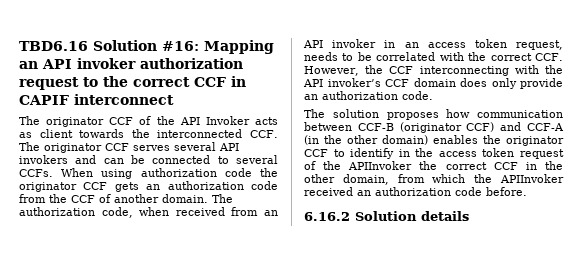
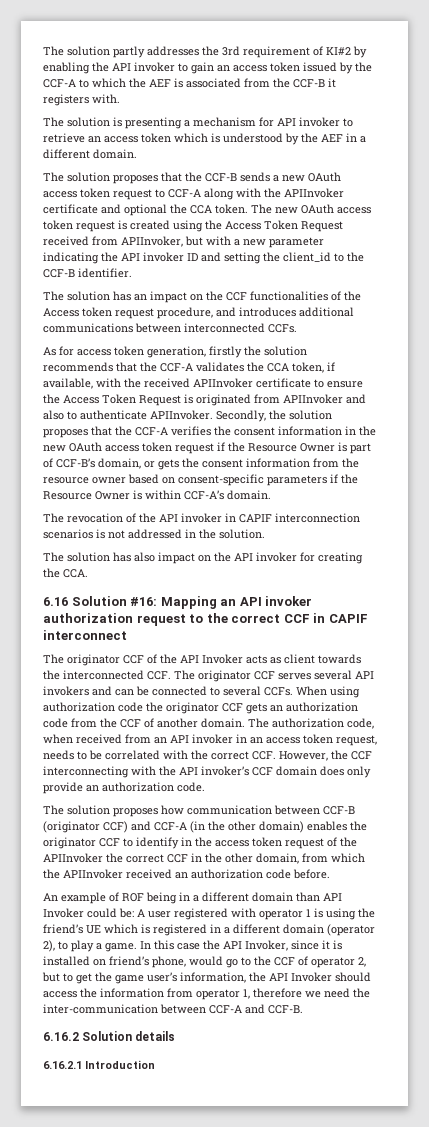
[19,41,88,51] TBD6.16 -> [43,46,367,58] [43,62,372,74] [43,78,336,88] [43,94,120,106] [43,117,353,129] [43,133,366,145] [43,149,137,159] [43,172,341,184] [43,188,344,200] [43,204,371,216] [43,220,343,232] [43,236,324,248] [43,252,364,264] [43,268,132,278] [43,291,361,303] [43,307,354,319] [43,323,297,333] [43,346,307,358] [43,362,335,373] [43,378,363,389] [43,394,366,406] [43,410,332,422] [43,426,376,438] [43,442,371,454] [43,458,359,470] [43,474,358,486] [43,490,271,500] [43,513,360,523] [43,529,265,539] [43,552,363,564] [43,568,88,578] [43,597,68,606] The solution partly addresses the 3rd requirement of KI#2 by enabling the API invoker to gain an access token issued by the CCF-A to which the AEF is associated from the CCF-B it registers with. // The solution is presenting a mechanism for API invoker to retrieve an access token which is understood by the AEF in a different domain. // The solution proposes that the CCF-B sends a new OAuth access token request to CCF-A along with the APIInvoker certificate and optional the CCA token. The new OAuth access token request is created using the Access Token Request received from APIInvoker, but with a new parameter indicating the API invoker ID and setting the client_id to the CCF-B identifier. // The solution has an impact on the CCF functionalities of the Access token request procedure, and introduces additional communications between interconnected CCFs. // As for access token generation, firstly the solution recommends that the CCF-A validates the CCA token, if available, with the received APIInvoker certificate to ensure the Access Token Request is originated from APIInvoker and also to authenticate APIInvoker. Secondly, the solution proposes that the CCF-A verifies the consent information in the new OAuth access token request if the Resource Owner is part of CCF-B’s domain, or gets the consent information from the resource owner based on consent-specific parameters if the Resource Owner is within CCF-A’s domain. // The revocation of the API invoker in CAPIF interconnection scenarios is not addressed in the solution. // The solution has also impact on the API invoker for creating the CCA. // 6.16
(527, 191) none -> [43,892,342,904] [43,908,375,920] [43,924,375,936] [43,940,342,952] [43,956,366,968] [42,972,371,984] [43,988,370,1000] [43,1004,303,1014] // An example of ROF being in a different domain than API Invoker could be: A user registered with operator 1 is using the friend’s UE which is registered in a different domain (operator 2), to play a game. In this case the API Invoker, since it is installed on friend’s phone, would go to the CCF of operator 2, but to get the game user’s information, the API Invoker should access the information from operator 1, therefore we need the inter-communication between CCF-A and CCF-B.
(469, 216) none -> [43,1060,155,1069] // 6.16.2.1 Introduction

